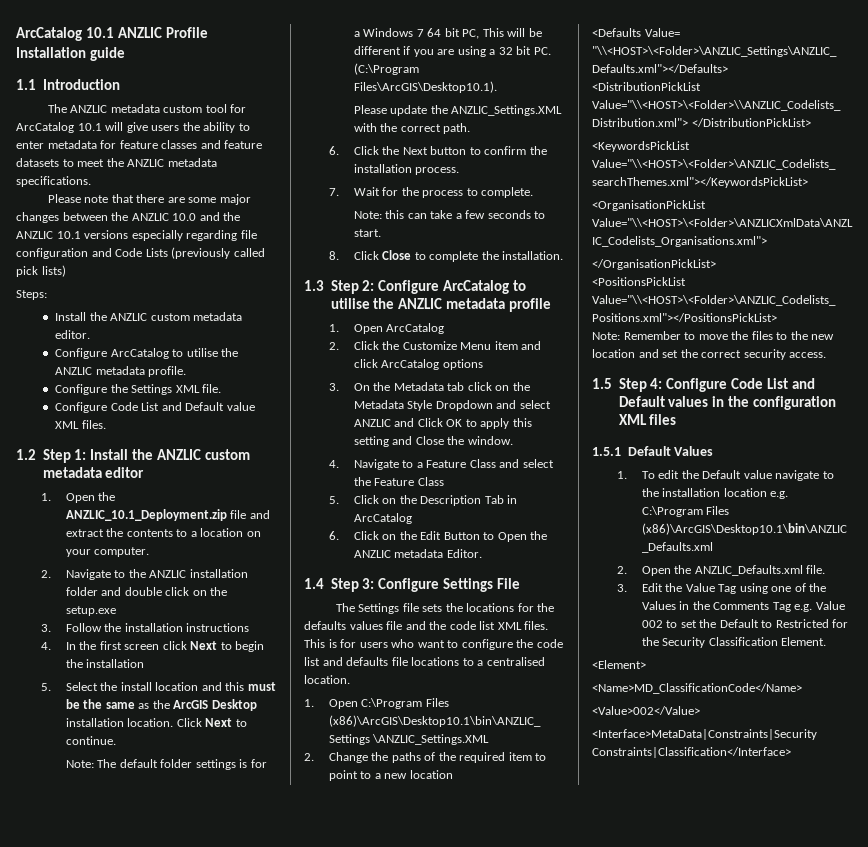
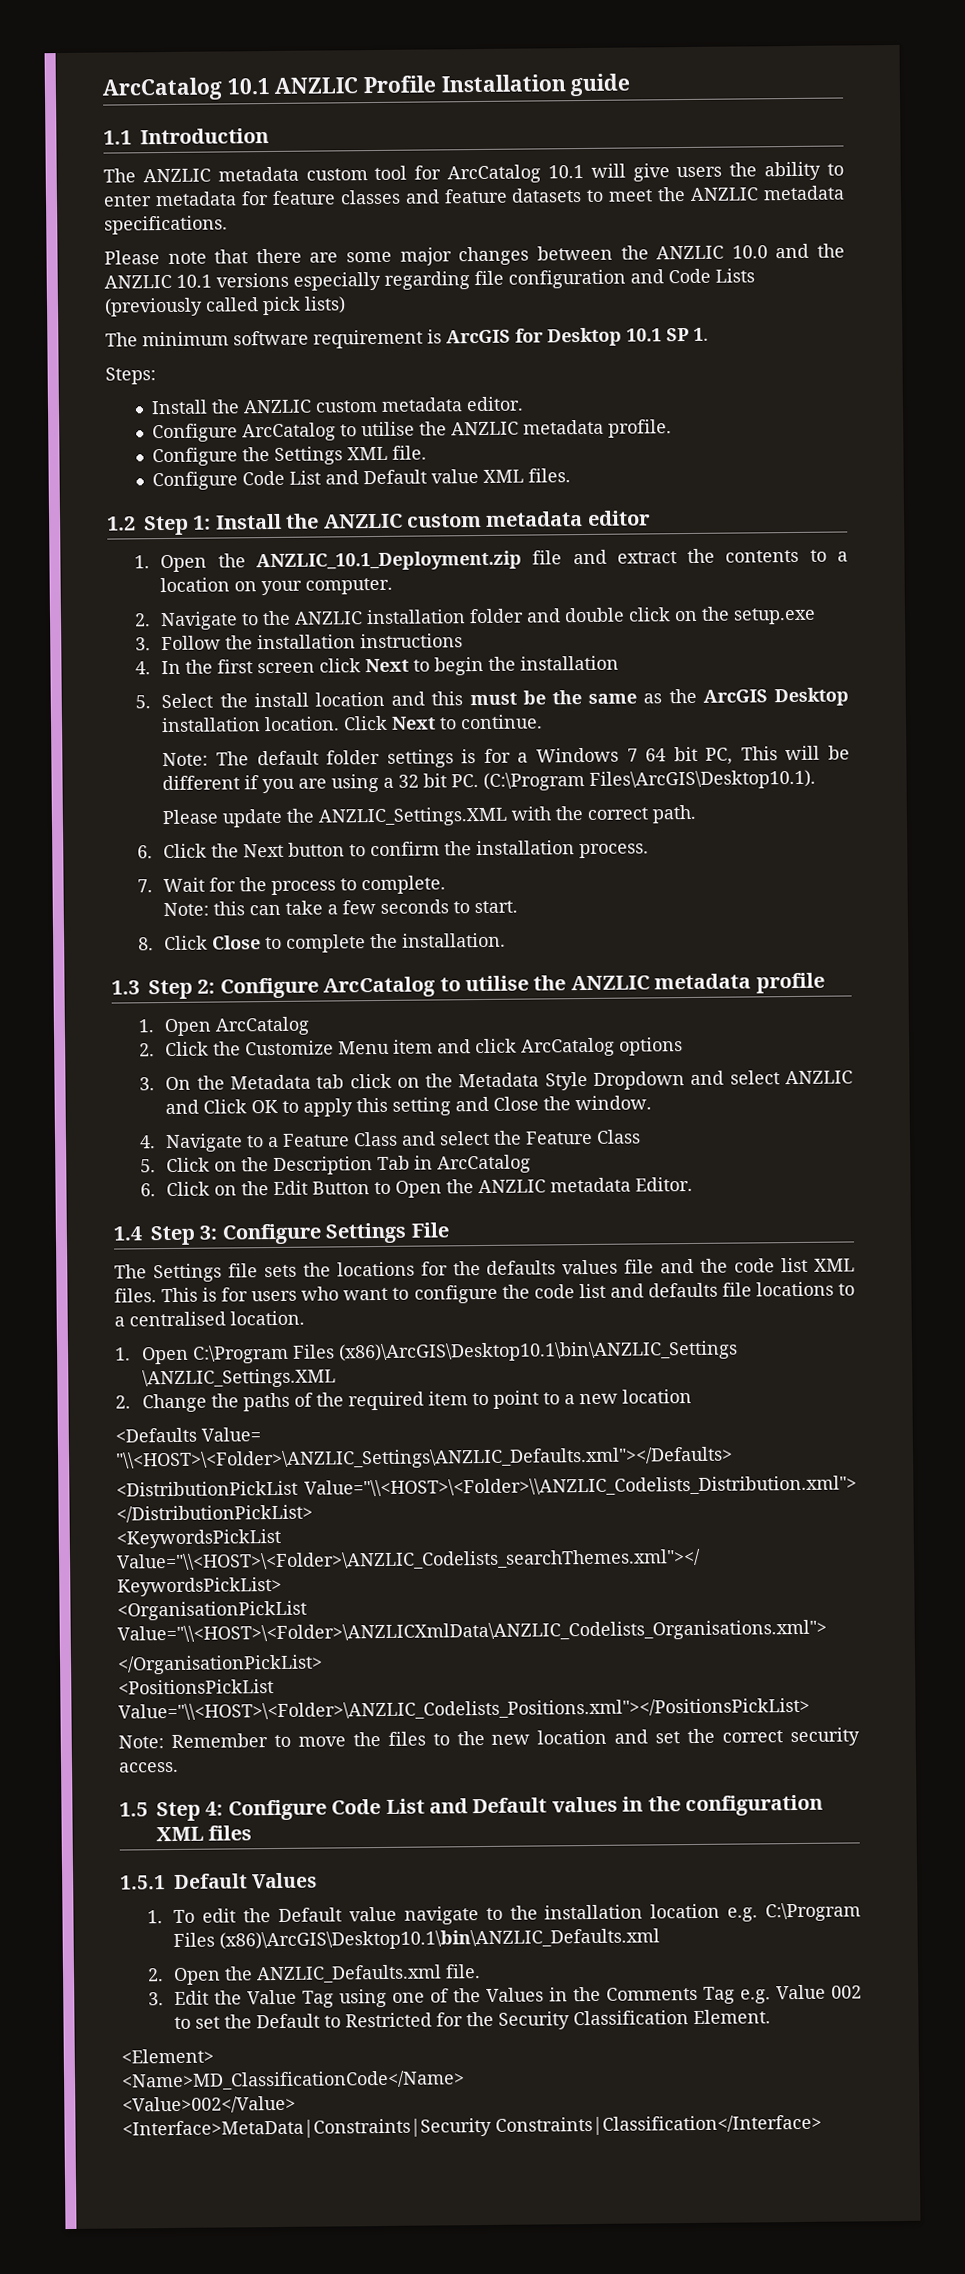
(66, 271) none -> [105,327,709,349] // The minimum software requirement is ArcGIS for Desktop 10.1 SP 1.

